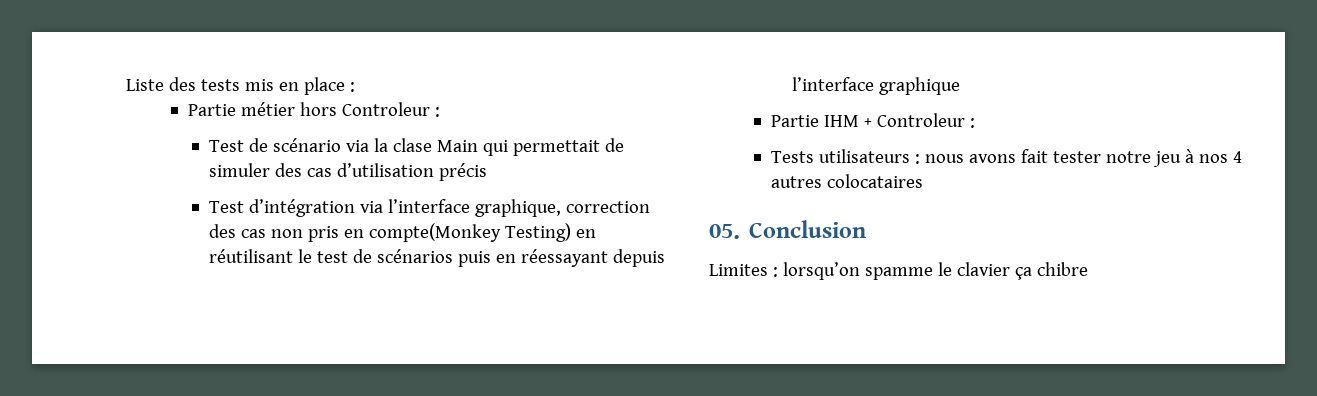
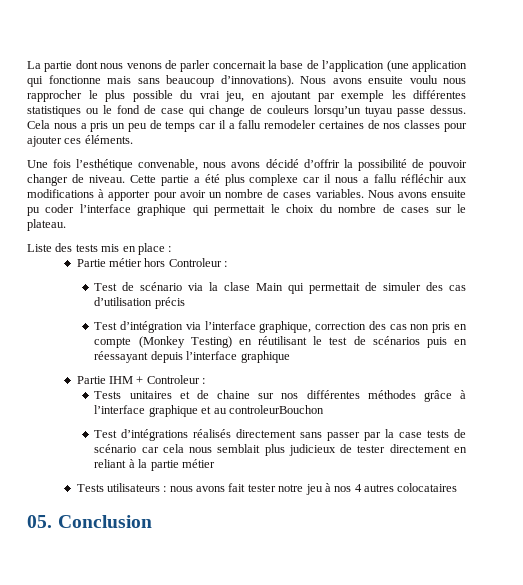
(126, 85) none -> [27,60,467,72] [27,75,466,87] [27,90,466,102] [27,105,466,117] [27,120,467,132] [27,135,133,147] [27,159,467,171] [27,174,468,186] [27,189,467,201] [27,204,466,216] [27,219,66,231] La partie dont nous venons de parler concernait la base de l’application (une application qui fonctionne mais sans beaucoup d’innovations). Nous avons ensuite voulu nous rapprocher le plus possible du vrai jeu, en ajoutant par exemple les différentes statistiques ou le fond de case qui change de couleurs lorsqu’un tuyau passe dessus. Cela nous a pris un peu de temps car il a fallu remodeler certaines de nos classes pour ajouter ces éléments. // Une fois l’esthétique convenable, nous avons décidé d’offrir la possibilité de pouvoir changer de niveau. Cette partie a été plus complexe car il nous a fallu réfléchir aux modifications à apporter pour avoir un nombre de cases variables. Nous avons ensuite pu coder l’interface graphique qui permettait le choix du nombre de cases sur le plateau. //
[368,223,501,242] compte(Monkey -> [94,336,185,348] compte (Monkey
(976, 123) none -> [94,390,466,402] [94,405,324,417] [94,429,466,441] [94,444,467,456] [94,459,215,471] // Tests unitaires et de chaine sur nos différentes méthodes grâce à l’interface graphique et au controleurBouchon // Test d’intégrations réalisés directement sans passer par la case tests de scénario car cela nous semblait plus judicieux de tester directement en reliant à la partie métier
[709,262,1088,280] // Limites : lorsqu’on spamme le clavier ça chibre -> (153, 521) none

